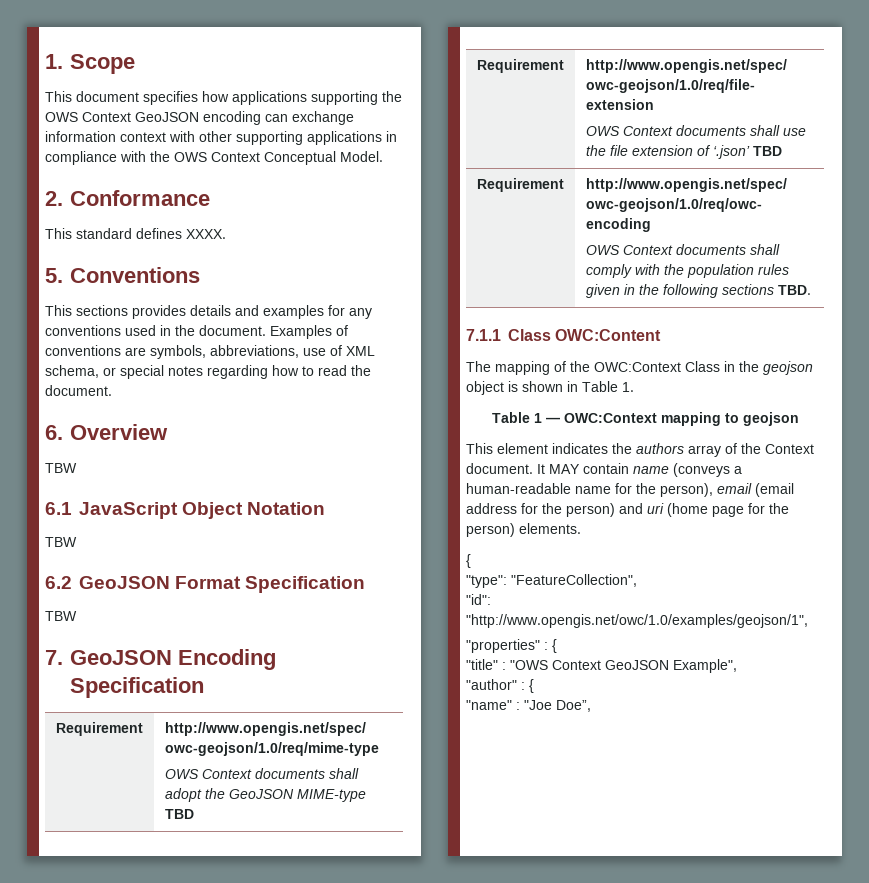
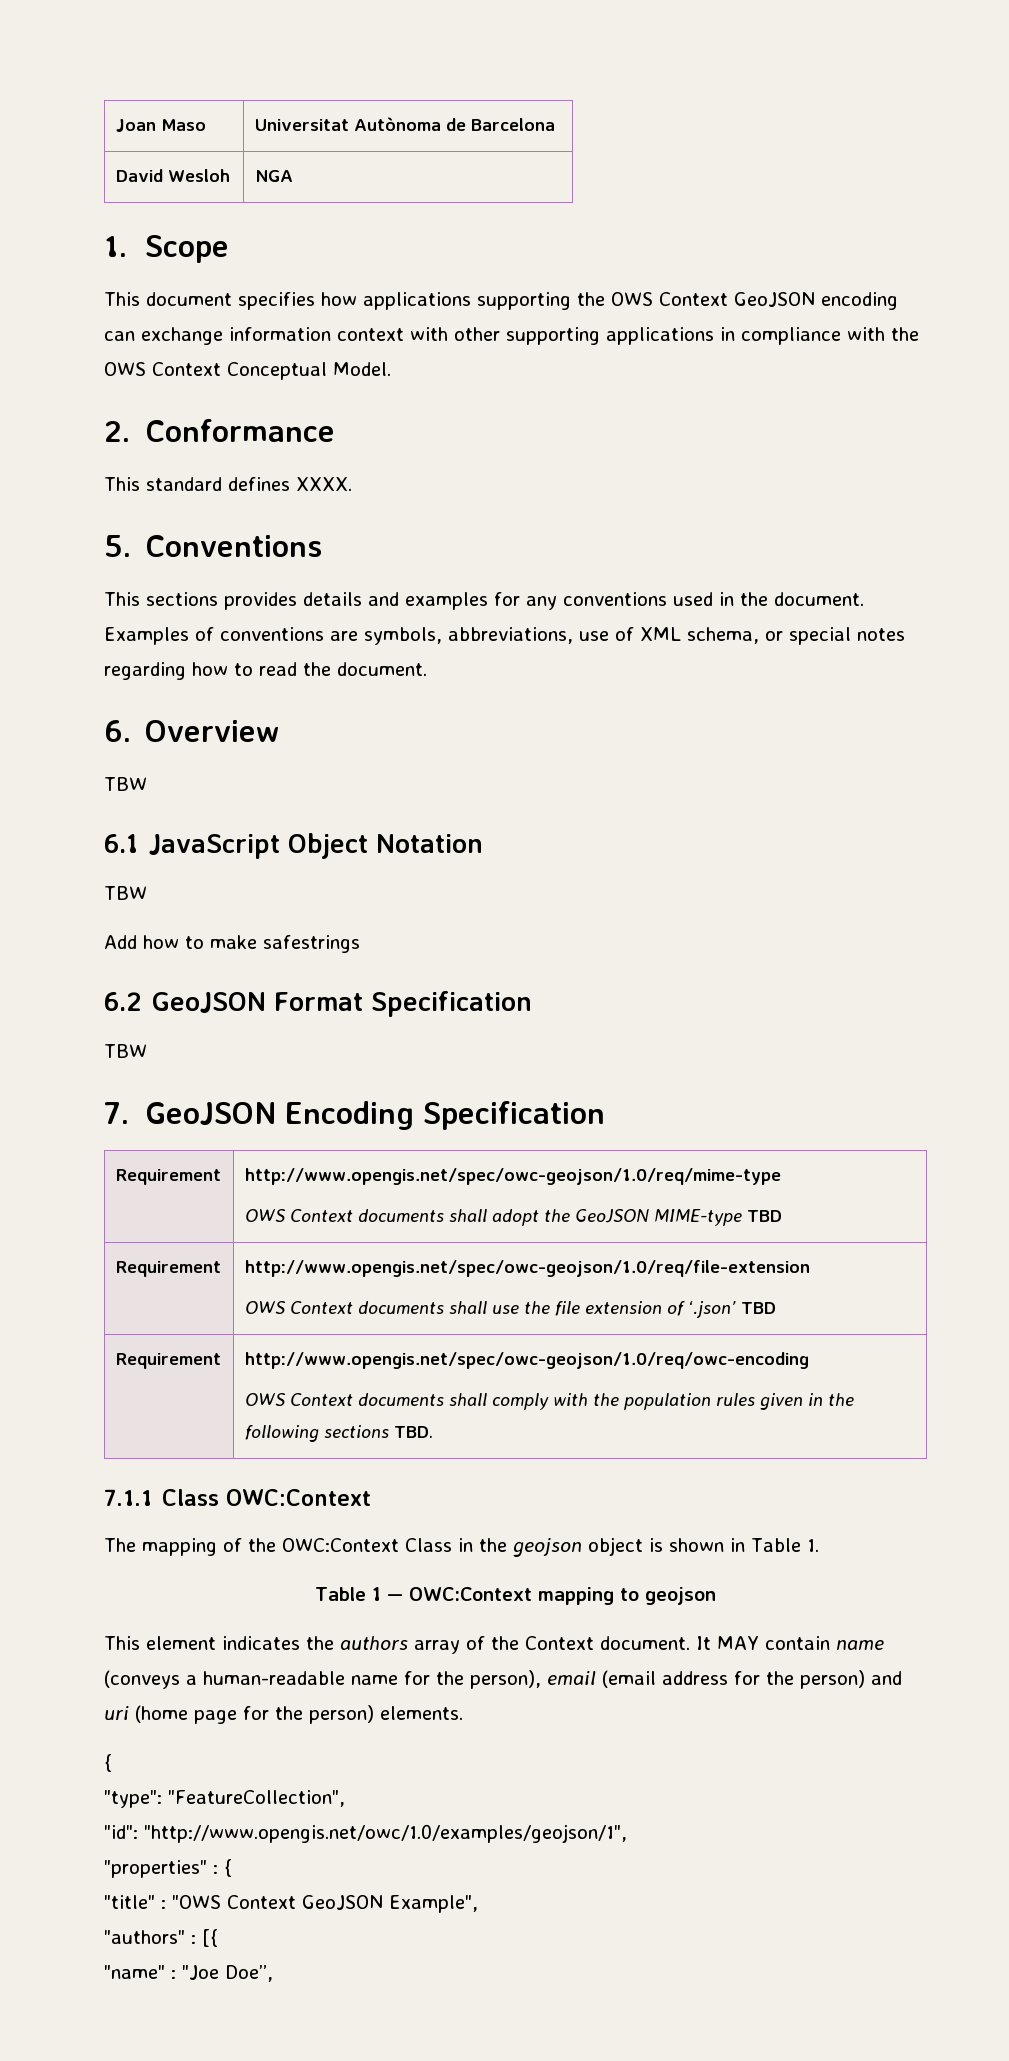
(45, 61) none -> [115,119,206,132] [254,117,555,131] [115,169,230,182] [254,170,293,182] Joan Maso | Universitat Autònoma de Barcelona // David Wesloh | NGA //
(77, 542) none -> [104,935,360,953] // Add how to make safestrings
[555,329,662,341] OWC:Content -> [226,1489,372,1506] OWC:Context
[466,679,534,693] "author" : { -> [104,1929,218,1947] "authors" : [{

